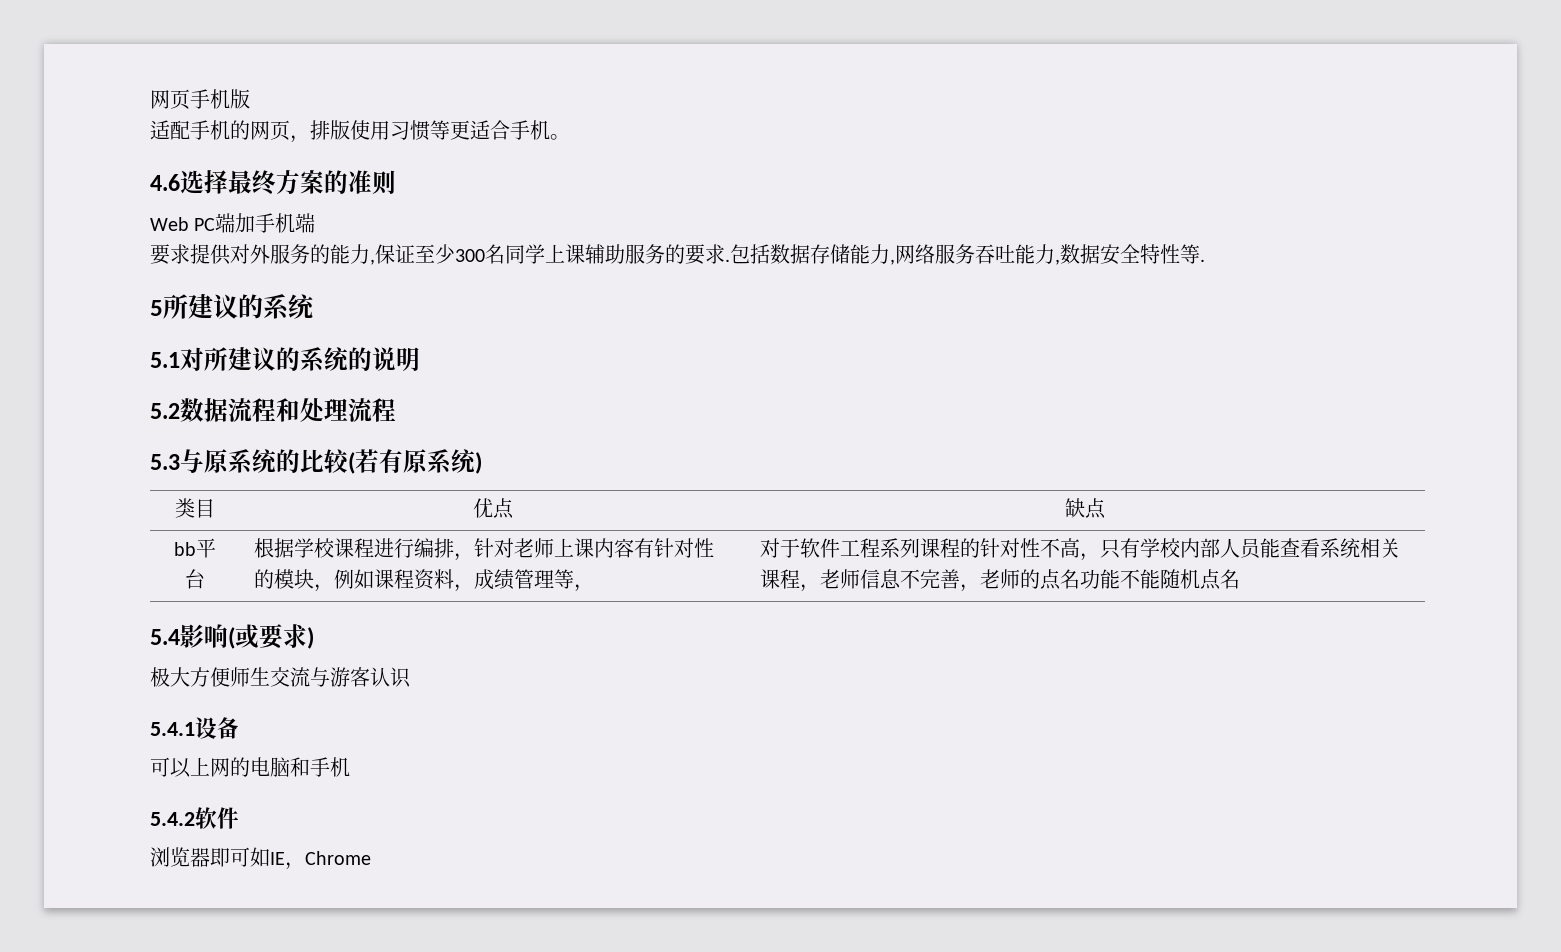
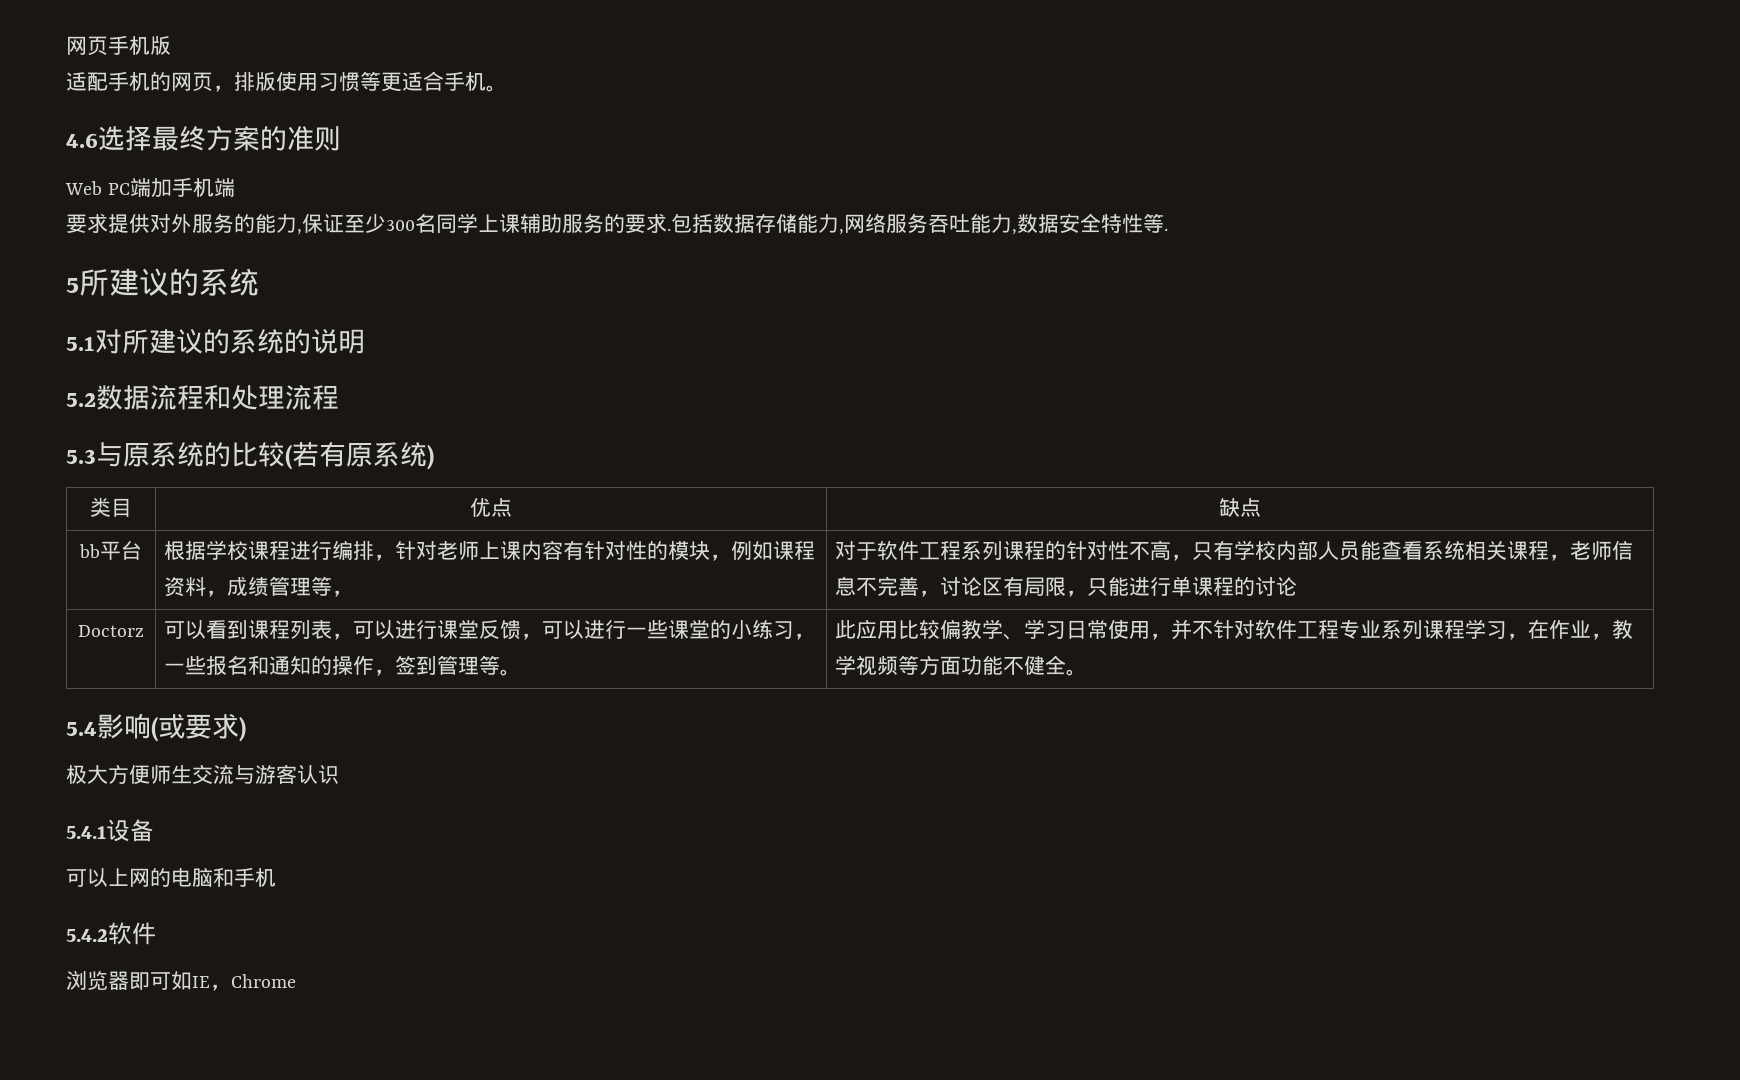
[980,569,1241,590] 老师的点名功能不能随机点名 -> [940,576,1298,597] [78,625,144,637] [164,619,816,640] [164,655,522,676] [835,619,1634,640] [835,655,1088,676] 讨论区有局限，只能进行单课程的讨论 // Doctorz | 可以看到课程列表，可以进行课堂反馈，可以进行一些课堂的小练习，一些报名和通知的操作，签到管理等。 | 此应用比较偏教学、学习日常使用，并不针对软件工程专业系列课程学习，在作业，教学视频等方面功能不健全。

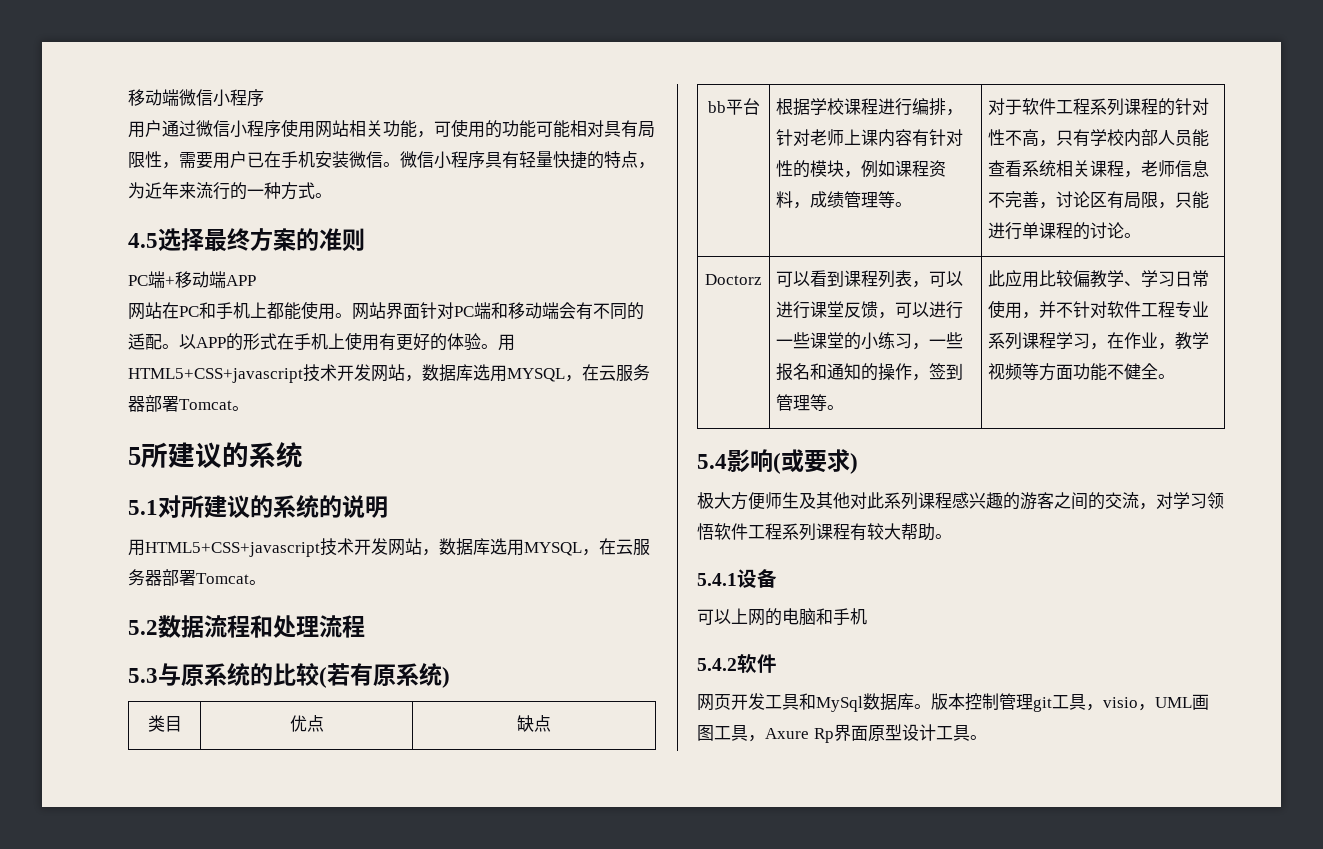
[66,35,171,55] [66,71,507,92] [66,133,98,148] 网页手机版 // 适配手机的网页，排版使用习惯等更适合手机。 // 4.6 -> [128,89,264,107] [128,119,655,138] [128,151,655,169] [128,182,332,200] [128,233,158,248] 移动端微信小程序 // 用户通过微信小程序使用网站相关功能，可使用的功能可能相对具有局限性，需要用户已在手机安装微信。微信小程序具有轻量快捷的特点，为近年来流行的一种方式。 // 4.5
[65,177,235,198] [66,213,1168,235] Web PC端加手机端 // 要求提供对外服务的能力,保证至少300名同学上课辅助服务的要求.包括数据存储能力,网络服务吞吐能力,数据安全特性等. -> [128,271,256,288] [128,301,644,320] [128,332,515,351] [128,364,650,383] [128,395,249,412] PC端+移动端APP // 网站在PC和手机上都能使用。网站界面针对PC端和移动端会有不同的适配。以APP的形式在手机上使用有更好的体验。用HTML5+CSS+javascript技术开发网站，数据库选用MYSQL，在云服务器部署Tomcat。
(365, 341) none -> [128,538,650,557] [128,569,266,586] // 用HTML5+CSS+javascript技术开发网站，数据库选用MYSQL，在云服务器部署Tomcat。
[332,590,354,597] ， -> [895,202,913,207] 。
(1298, 586) none -> [1124,233,1142,238] 。
[192,764,339,785] 交流与游客认识 -> [799,492,1224,510] [697,523,952,541] 及其他对此系列课程感兴趣的游客之间的交流，对学习领悟软件工程系列课程有较大帮助。
[66,970,296,991] 浏览器即可如IE，Chrome -> [697,693,1209,712] [697,724,987,743] 网页开发工具和MySql数据库。版本控制管理git工具，visio，UML画图工具，Axure Rp界面原型设计工具。

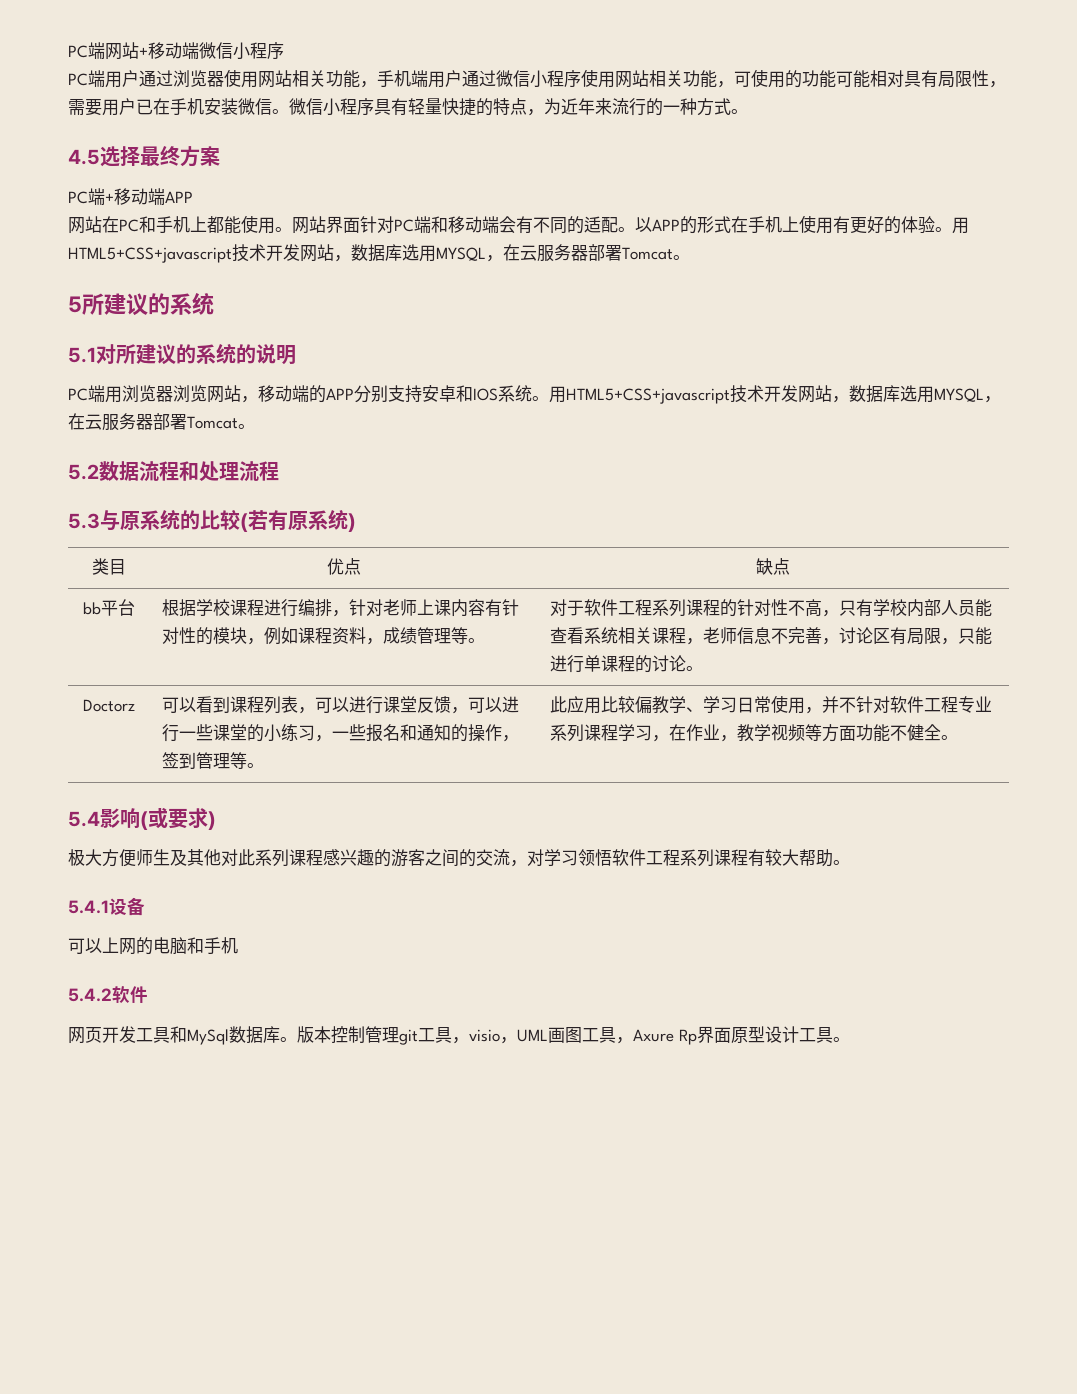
(128, 97) none -> [68,42,148,60] PC端网站+
(264, 98) none -> [68,69,428,88] PC端用户通过浏览器使用网站相关功能，手机端
[296,228,365,251] 的准则 -> (220, 156) none
(388, 507) none -> [68,385,549,403] PC端用浏览器浏览网站，移动端的APP分别支持安卓和IOS系统。

